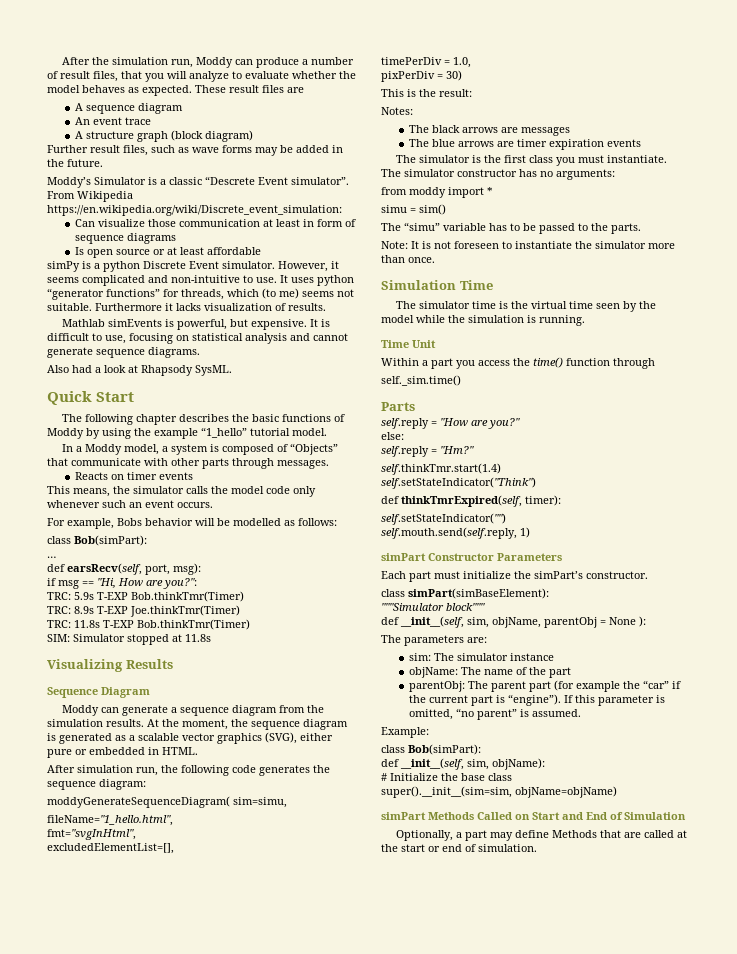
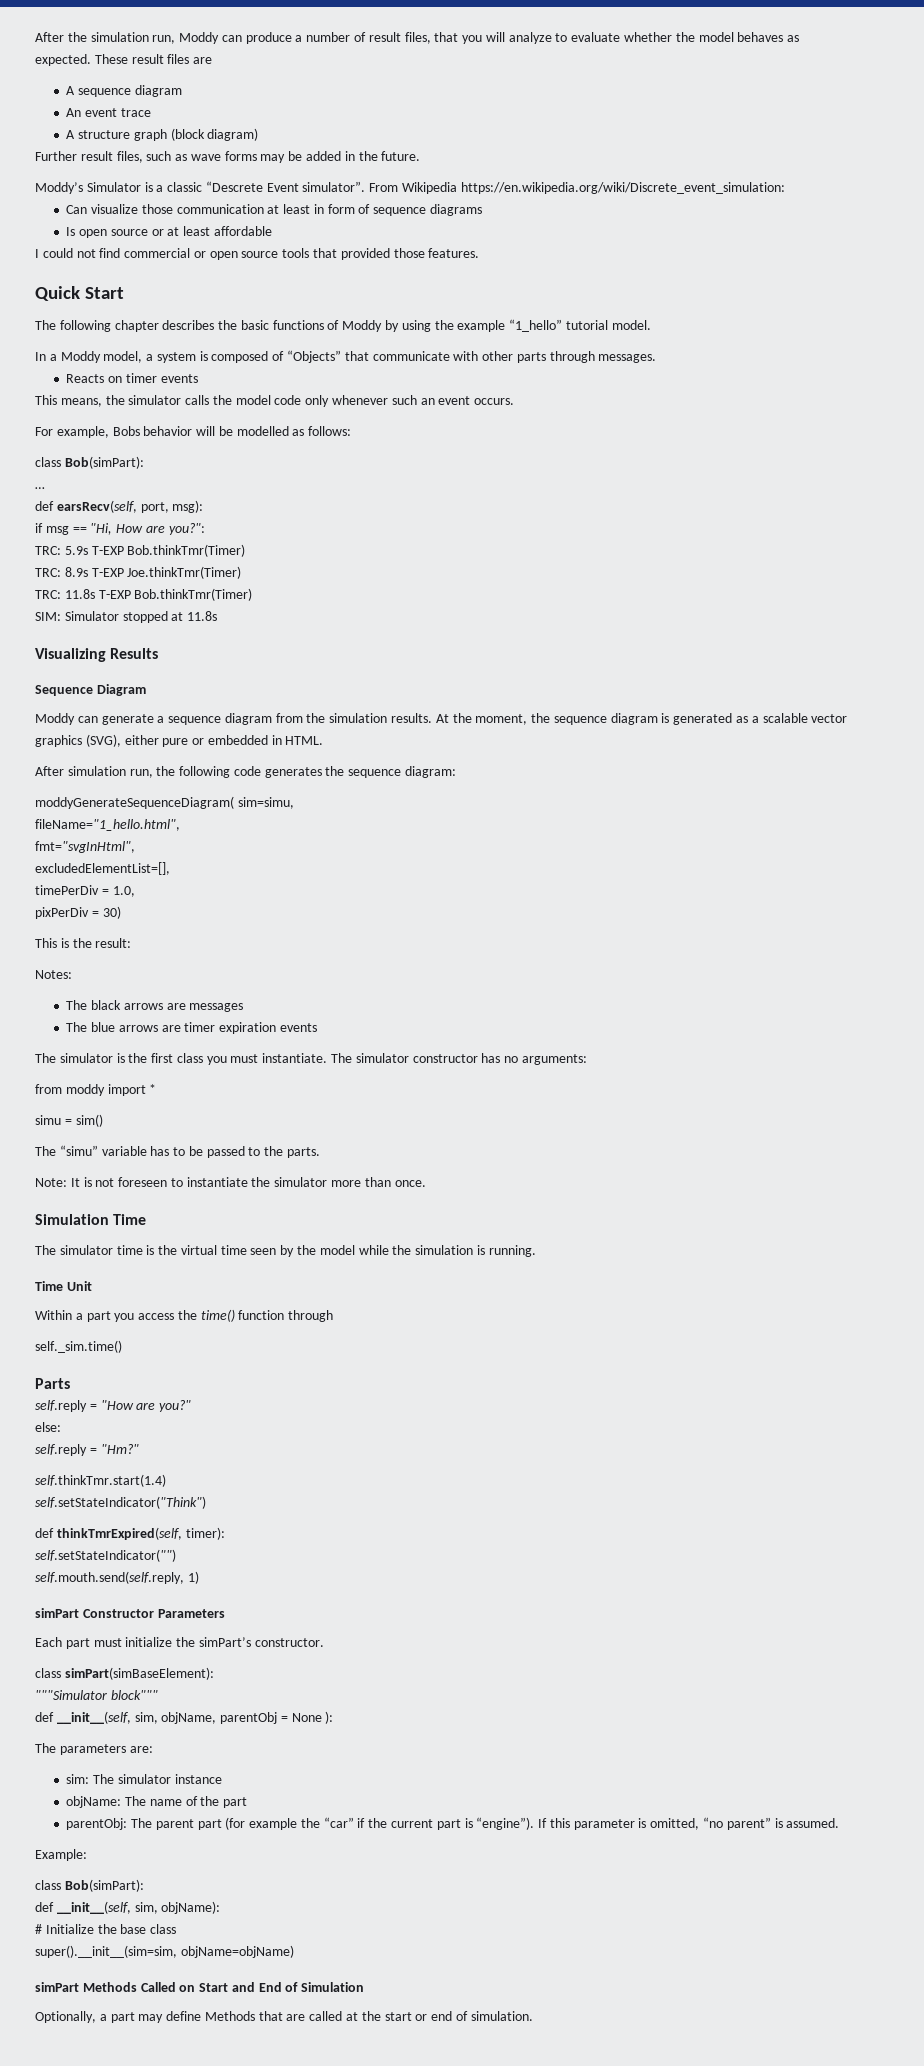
[47,261,339,272] [47,275,354,286] [47,288,354,300] [47,303,326,311] [62,319,331,330] [47,333,348,344] [47,347,200,358] [47,365,232,376] simPy is a python Discrete Event simulator. However, it seems complicated and non-intuitive to use. It uses python “generator functions” for threads, which (to me) seems not suitable. Furthermore it lacks visualization of results. // Mathlab simEvents is powerful, but expensive. It is difficult to use, focusing on statistical analysis and cannot generate sequence diagrams. // Also had a look at Rhapsody SysML. -> [35,248,480,260] I could not find commercial or open source tools that provided those features.

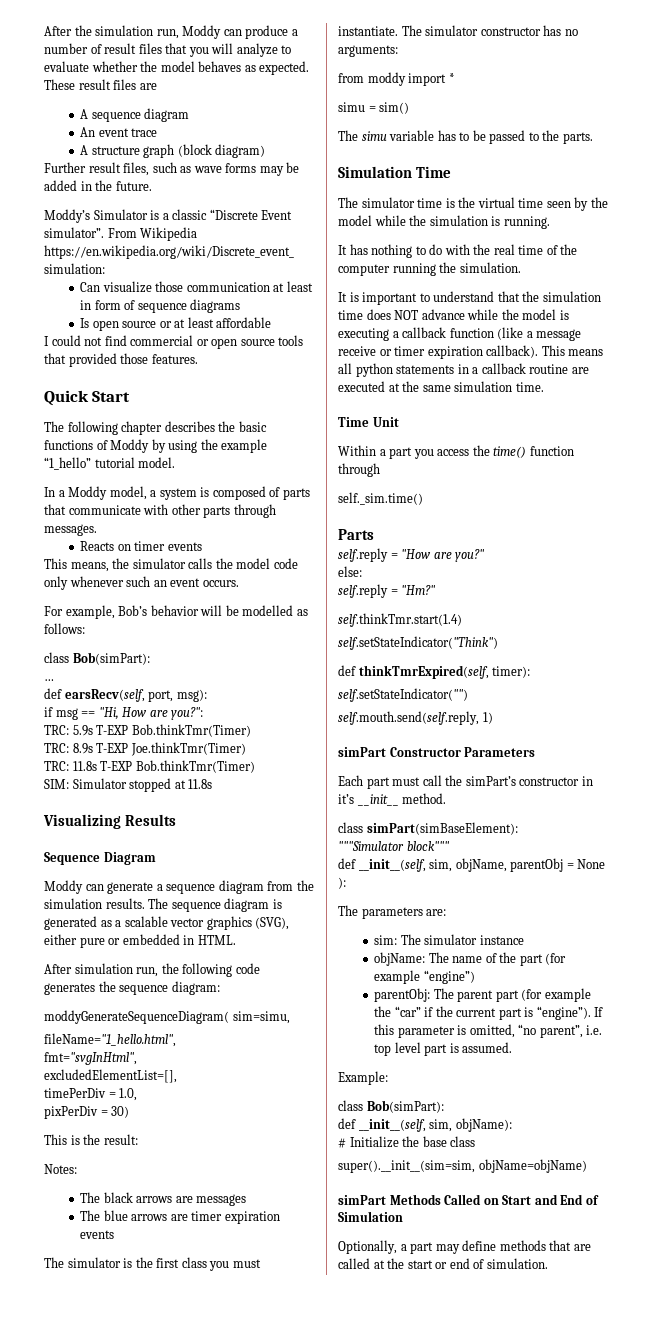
[404,32,431,44] files, -> [138,43,162,54] files
[205,181,263,192] “Descrete -> [209,209,258,220] “Discrete
[287,350,342,363] “Objects” -> [282,488,310,500] parts
[112,426,140,436] Bobs -> [118,605,148,616] Bob’s
[435,713,551,725] At the moment, the -> [148,898,169,909] The
[59,1145,98,1156] “simu” -> [361,131,387,141] simu
[35,1177,426,1187] // Note: It is not foreseen to instantiate the simulator more than once. -> (593, 138) none
(536, 1251) none -> [338,244,578,258] [338,262,521,276] [338,291,601,305] [338,309,569,320] [338,327,582,341] [338,345,604,359] [338,363,589,377] [338,381,544,392] // It has nothing to do with the real time of the computer running the simulation. // It is important to understand that the simulation time does NOT advance while the model is executing a callback function (like a message receive or timer expiration callback). This means all python statements in a callback routine are executed at the same simulation time.
[125,1637,173,1647] initialize -> [422,775,442,786] call
[254,1638,324,1647] constructor. -> [519,776,593,786] [338,793,447,806] constructor in it’s __init__ method.
(248, 1802) none -> [545,953,567,965] [374,970,475,984] (for example “engine”)
[726,1817,771,1830] parent” -> [539,1025,603,1038] [374,1042,448,1056] parent”, i.e. top level part
[204,2011,255,2021] Methods -> [499,1240,546,1251] methods

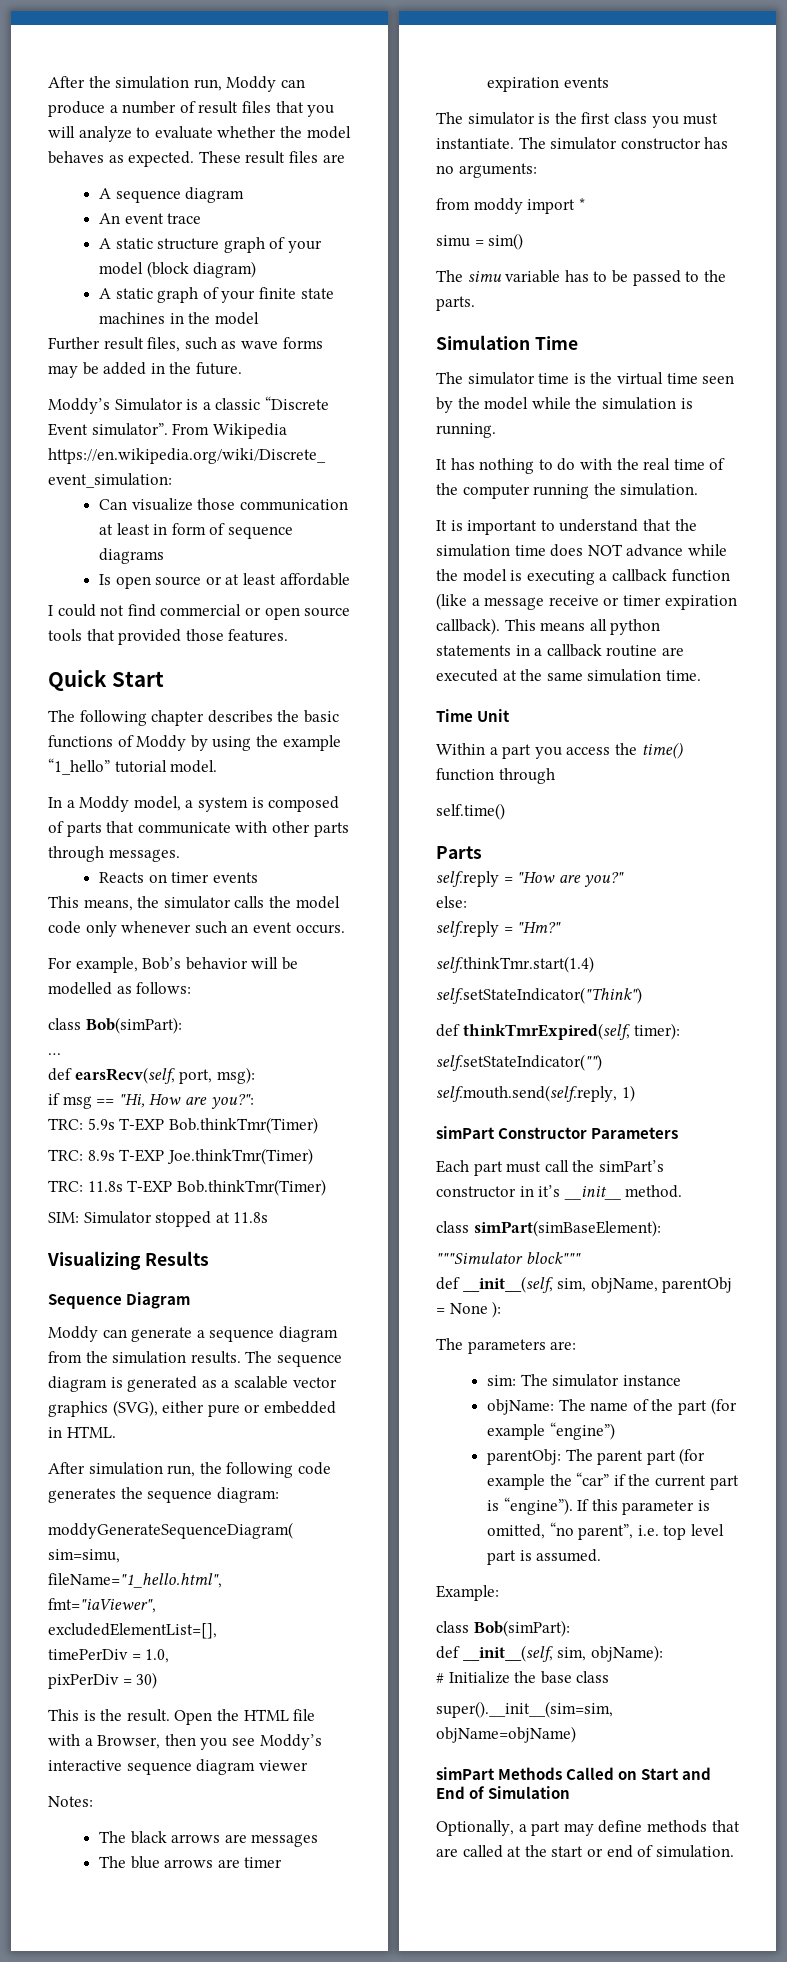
(89, 150) none -> [115,238,153,249] static
(175, 151) none -> [269,237,322,253] [99,262,144,275] of your model
(266, 151) none -> [99,287,334,303] [99,312,259,325] // A static graph of your finite state machines in the model
[44,1052,137,1065] fmt="svgInHtml", -> [48,1598,156,1613] fmt="iaViewer",
[103,1134,138,1145] result: -> [126,1709,316,1725] [48,1734,322,1750] [48,1759,308,1775] result. Open the HTML file with a Browser, then you see Moddy’s interactive sequence diagram viewer
[338,492,423,505] self._sim.time() -> [436,803,505,820] self.time()

